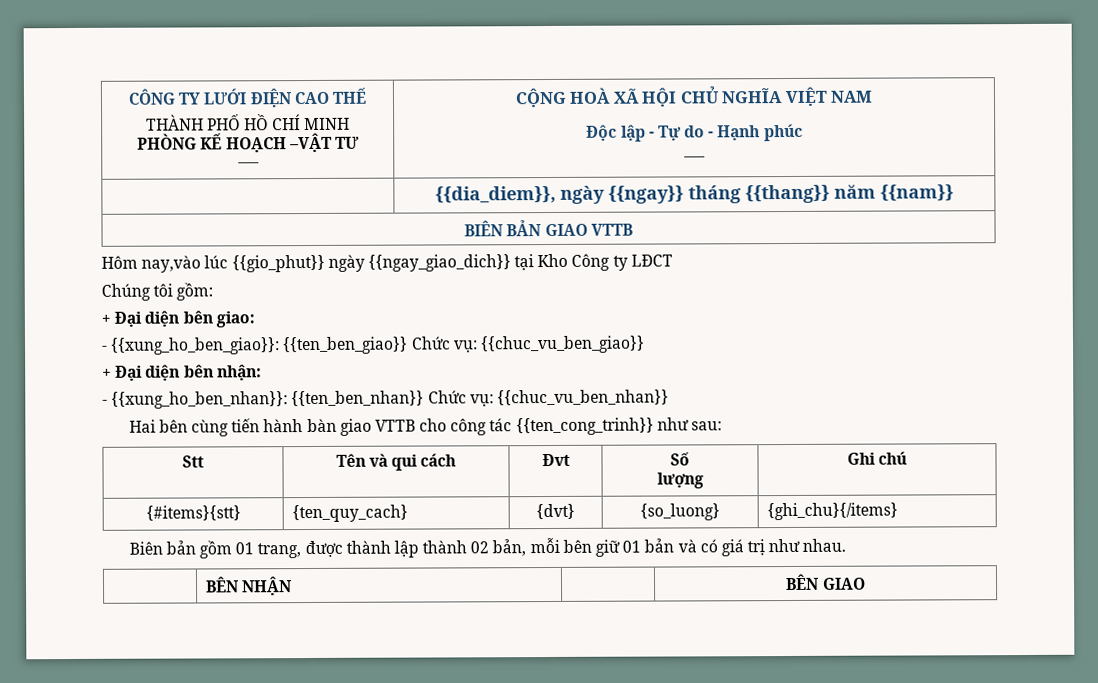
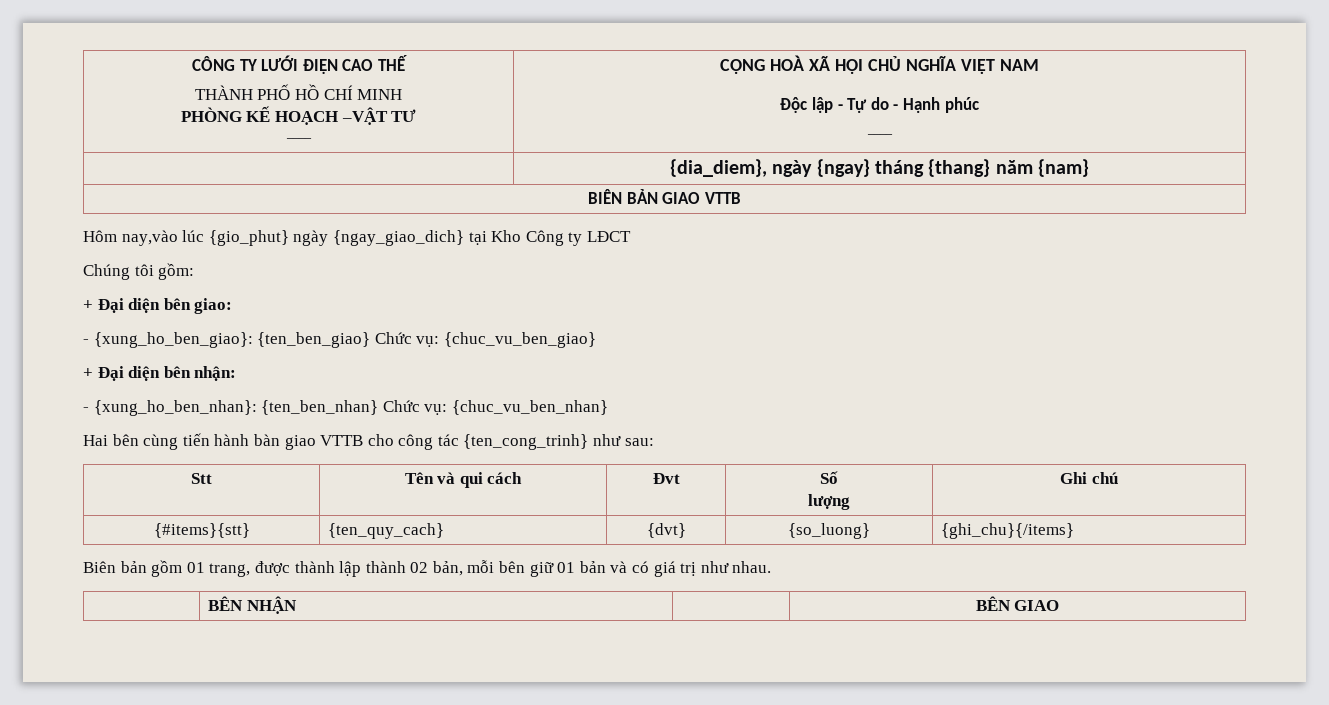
[435,184,954,204] {{dia_diem}}, ngày {{ngay}} tháng {{thang}} năm {{nam}} -> [670,159,1089,177] {dia_diem}, ngày {ngay} tháng {thang} năm {nam}
[231,254,511,273] {{gio_phut}} ngày {{ngay_giao_dich}} -> [208,230,464,246] {gio_phut} ngày {ngay_giao_dich}
[110,335,645,355] {{xung_ho_ben_giao}}: {{ten_ben_giao}} Chức vụ: {{chuc_vu_ben_giao}} -> [93,332,596,348] {xung_ho_ben_giao}: {ten_ben_giao} Chức vụ: {chuc_vu_ben_giao}
[111,389,669,409] {{xung_ho_ben_nhan}}: {{ten_ben_nhan}} Chức vụ: {{chuc_vu_ben_nhan}} -> [93,400,608,416] {xung_ho_ben_nhan}: {ten_ben_nhan} Chức vụ: {chuc_vu_ben_nhan}
[515,417,654,436] {{ten_cong_trinh}} -> [463,434,589,450] {ten_cong_trinh}

